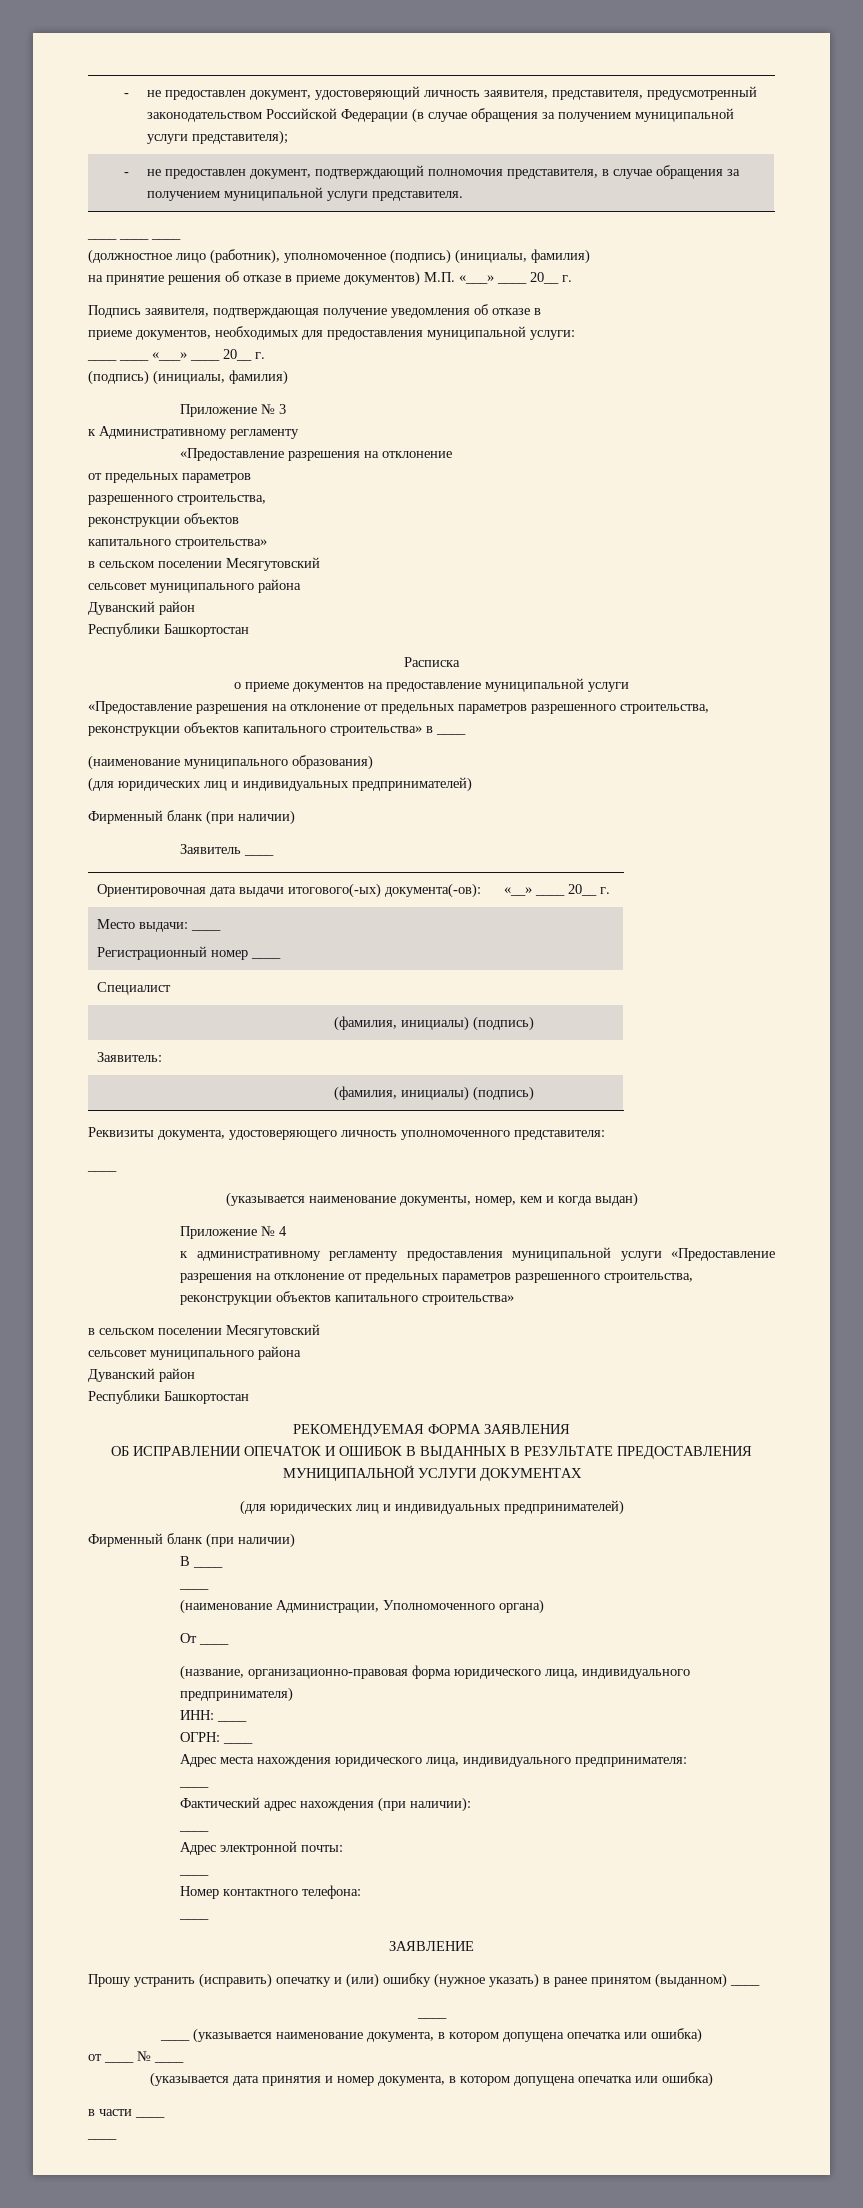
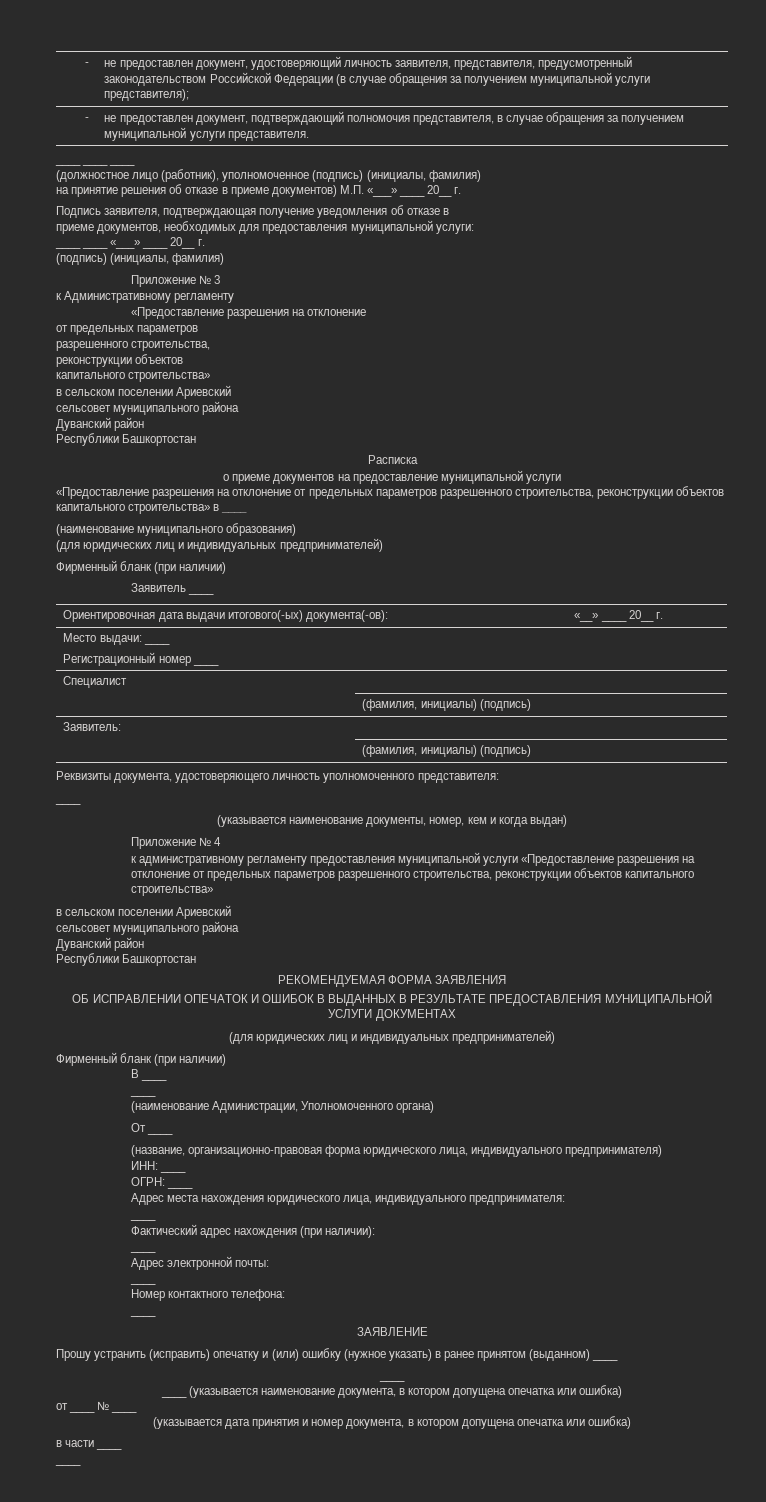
[226,557,320,571] Месягутовский -> [176,385,232,399] Ариевский
[226,1324,320,1338] Месягутовский -> [176,905,232,919] Ариевский

